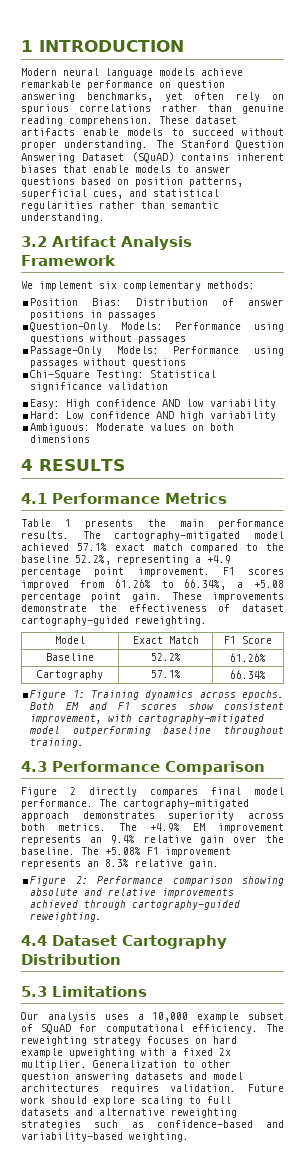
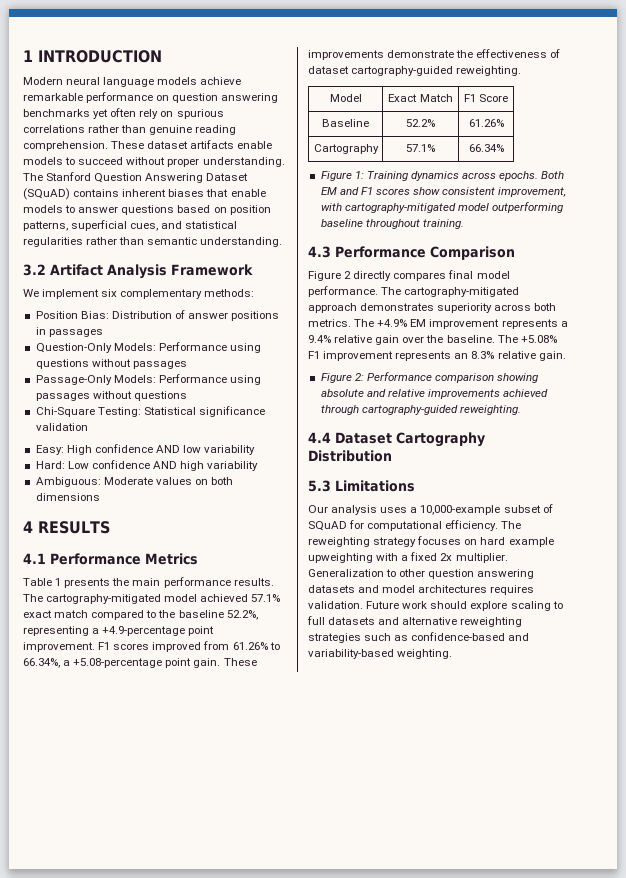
[86,92,153,102] benchmarks, -> [23,109,90,117] benchmarks
[207,555,231,564] [21,567,81,577] +4.9 percentage -> [102,626,186,636] +4.9-percentage
[254,580,284,588] [21,592,81,602] +5.08 percentage -> [73,658,163,668] +5.08-percentage
[89,837,102,843] an -> [560,321,568,327] a
[152,1012,240,1022] 10,000 example -> [420,505,501,515] 10,000-example

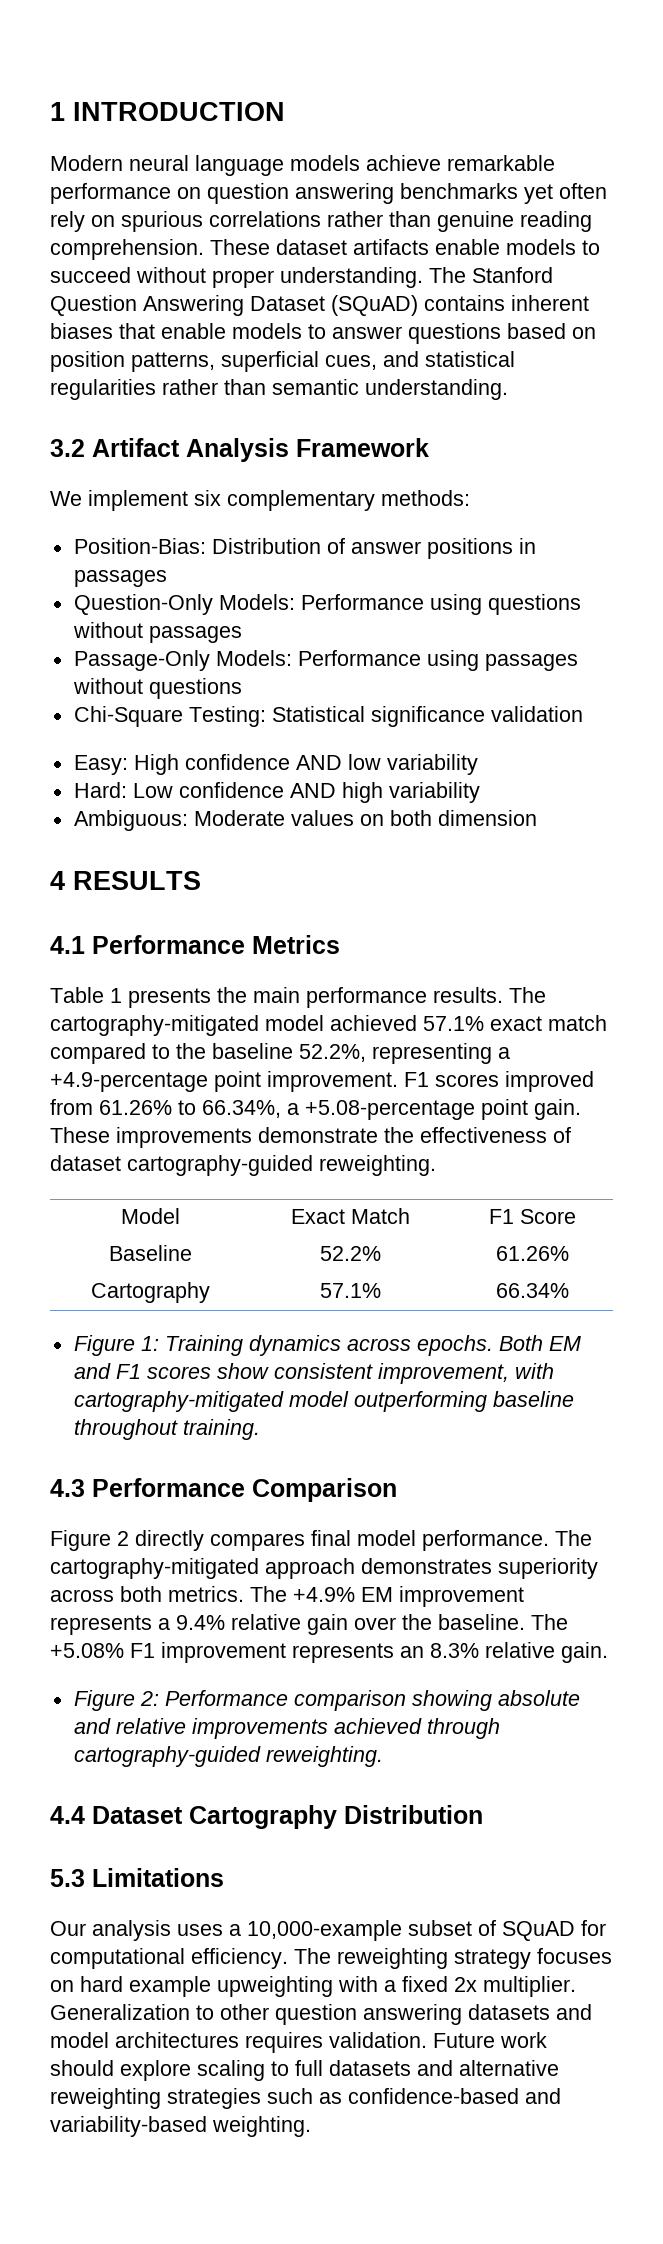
[35,311,109,319] Position Bias: -> [73,538,206,554] Position-Bias:
[35,493,100,501] dimensions -> [437,810,537,826] dimension

